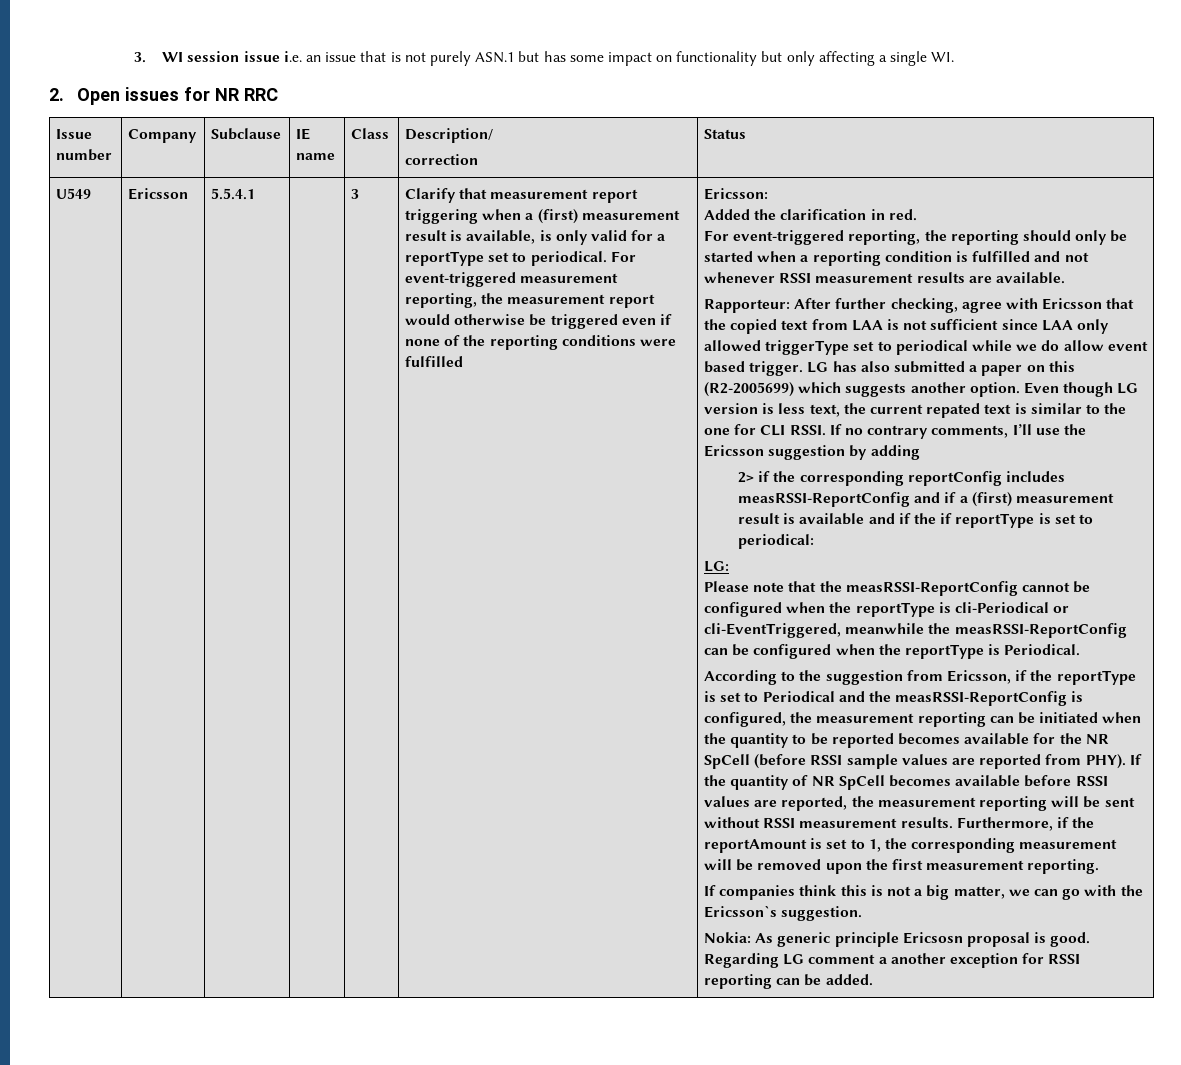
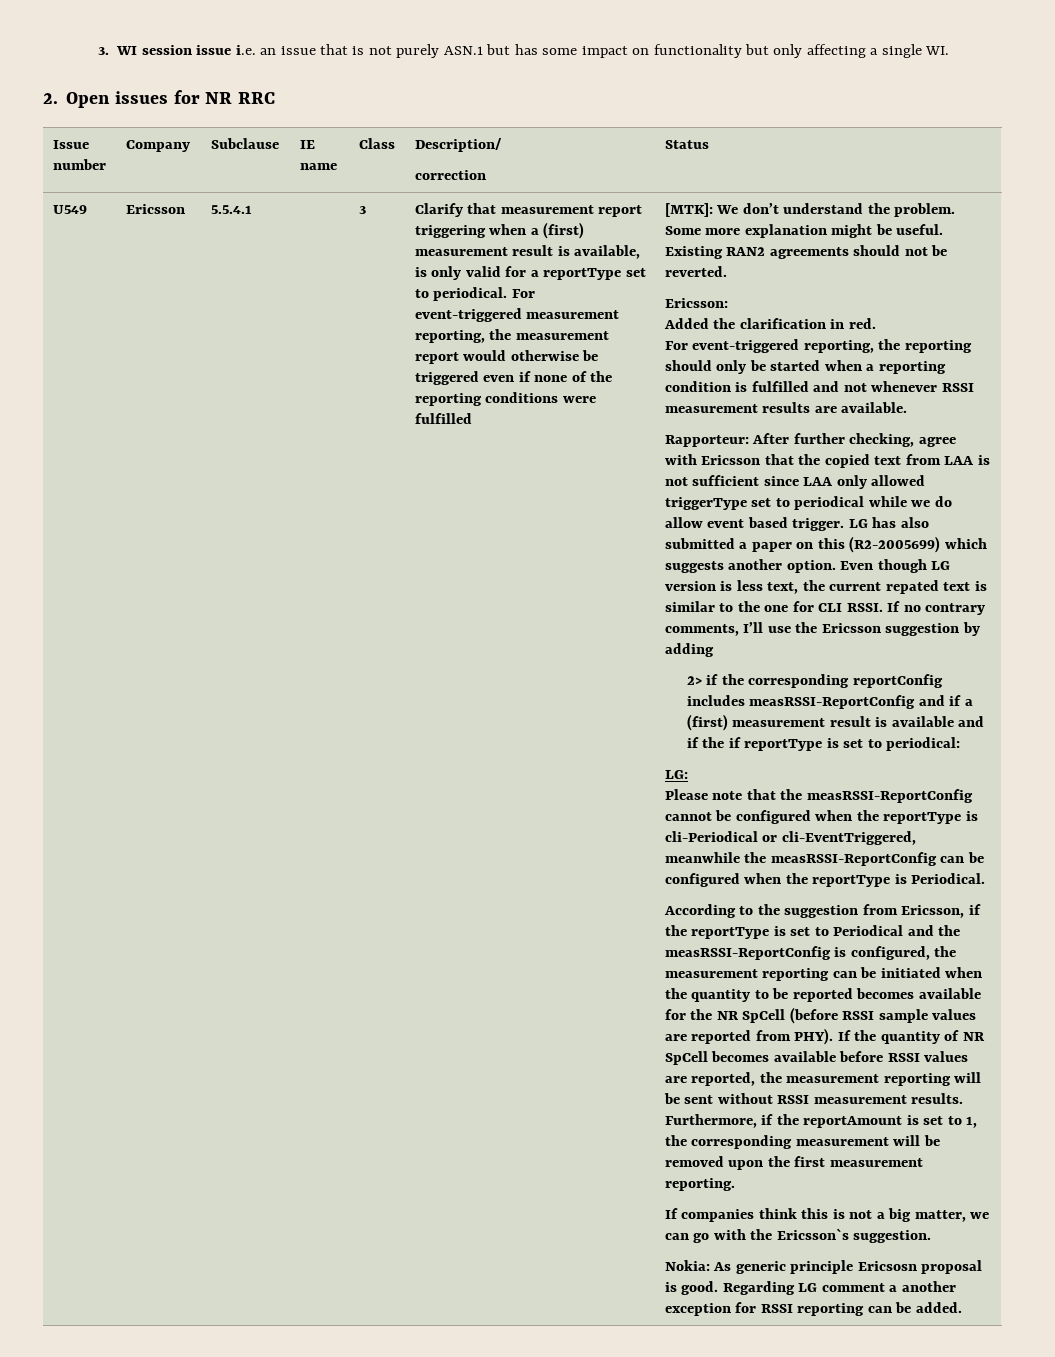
(464, 361) none -> [664,203,956,217] [664,224,944,238] [664,245,948,259] [664,266,727,277] [MTK]: We don’t understand the problem. Some more explanation might be useful. Existing RAN2 agreements should not be reverted. //

